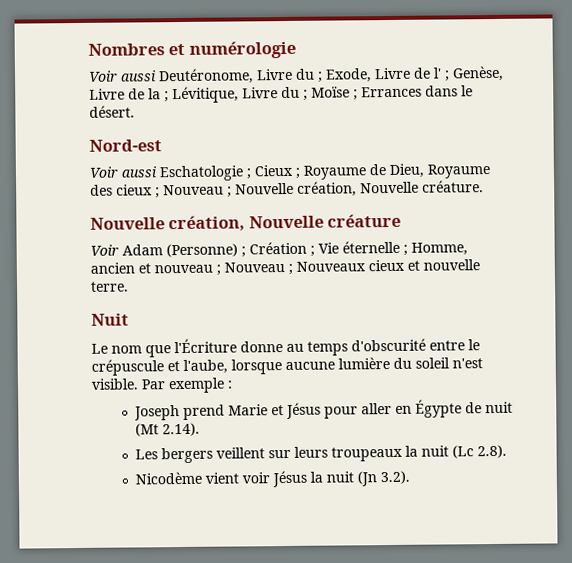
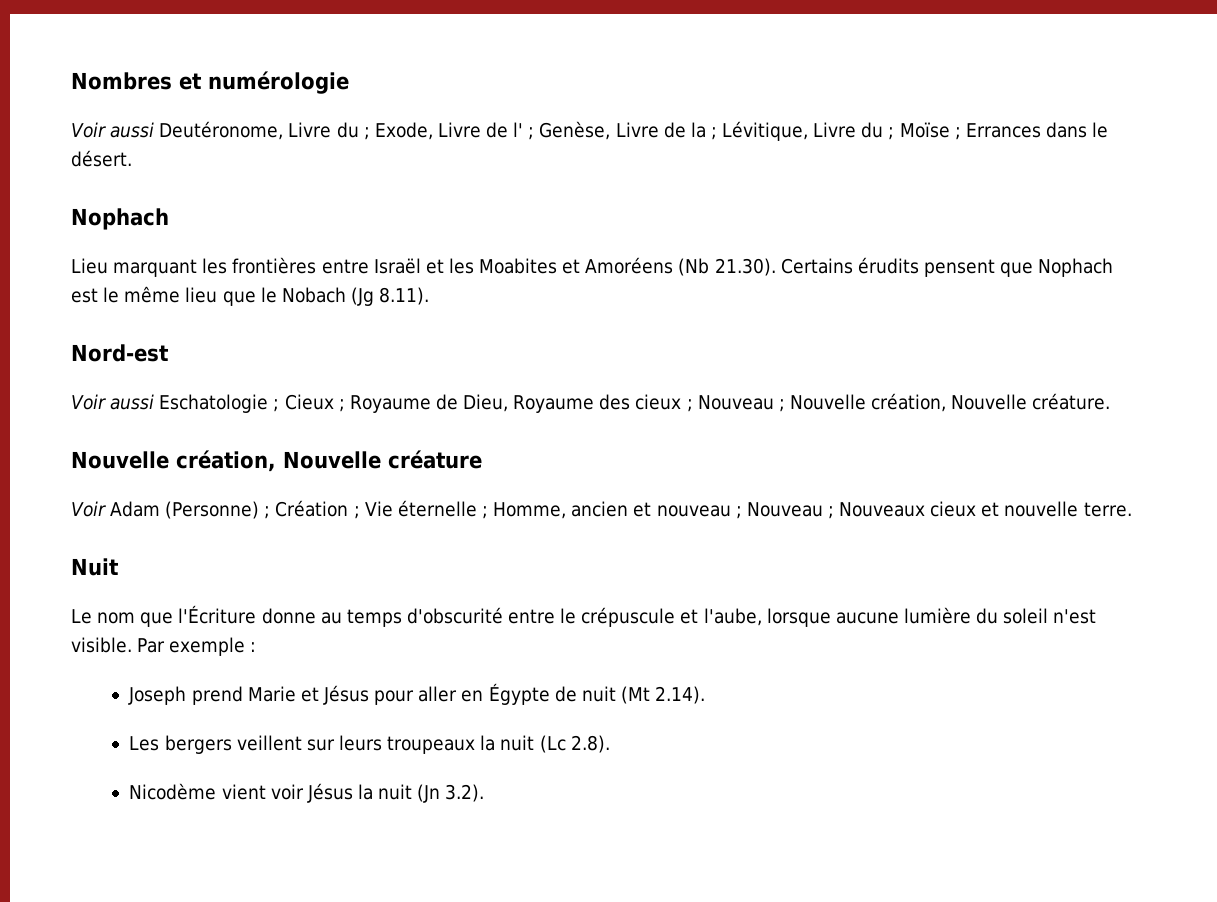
(135, 111) none -> [71,208,169,230] [71,257,1114,277] [71,286,430,306] // Nophach // Lieu marquant les frontières entre Israël et les Moabites et Amoréens (Nb 21.30). Certains érudits pensent que Nophach est le même lieu que le Nobach (Jg 8.11).

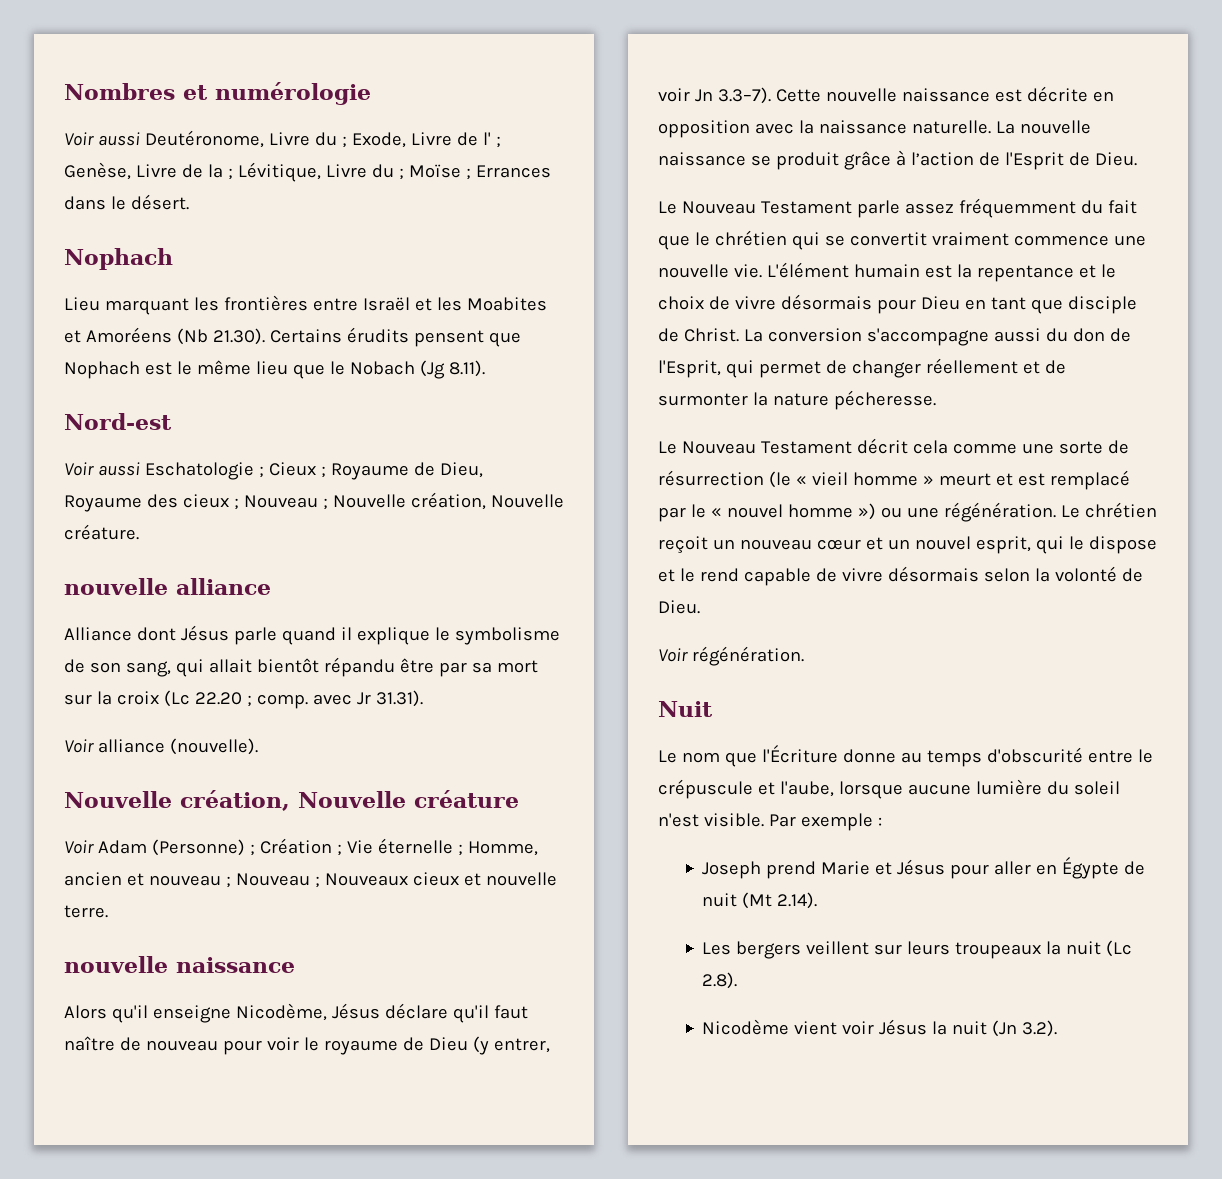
(1111, 401) none -> [64,578,271,595] [64,625,560,645] [64,657,538,677] [64,690,423,709] [64,738,258,755] // nouvelle alliance // Alliance dont Jésus parle quand il explique le symbolisme de son sang, qui allait bientôt répandu être par sa mort sur la croix (Lc 22.20 ; comp. avec Jr 31.31). // Voir alliance (nouvelle).
(1132, 509) none -> [64,956,295,973] [64,1003,528,1023] [64,1036,550,1055] [658,86,1114,104] [658,120,1091,138] [658,150,1137,170] [658,198,1137,218] [658,230,1146,250] [658,262,1116,282] [658,294,1137,314] [658,328,1131,346] [658,358,1066,378] [658,390,936,410] [658,438,1129,454] [658,470,1130,490] [658,502,1157,522] [658,536,1157,554] [658,566,1143,586] [658,600,700,614] [658,646,804,666] // nouvelle naissance // Alors qu'il enseigne Nicodème, Jésus déclare qu'il faut naître de nouveau pour voir le royaume de Dieu (y entrer, voir Jn 3.3–7). Cette nouvelle naissance est décrite en opposition avec la naissance naturelle. La nouvelle naissance se produit grâce à l’action de l'Esprit de Dieu. // Le Nouveau Testament parle assez fréquemment du fait que le chrétien qui se convertit vraiment commence une nouvelle vie. L'élément humain est la repentance et le choix de vivre désormais pour Dieu en tant que disciple de Christ. La conversion s'accompagne aussi du don de l'Esprit, qui permet de changer réellement et de surmonter la nature pécheresse. // Le Nouveau Testament décrit cela comme une sorte de résurrection (le « vieil homme » meurt et est remplacé par le « nouvel homme ») ou une régénération. Le chrétien reçoit un nouveau cœur et un nouvel esprit, qui le dispose et le rend capable de vivre désormais selon la volonté de Dieu. // Voir régénération.

